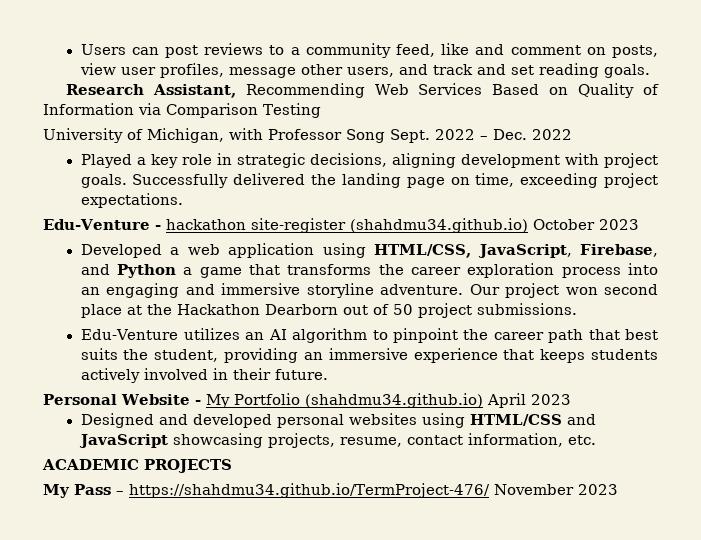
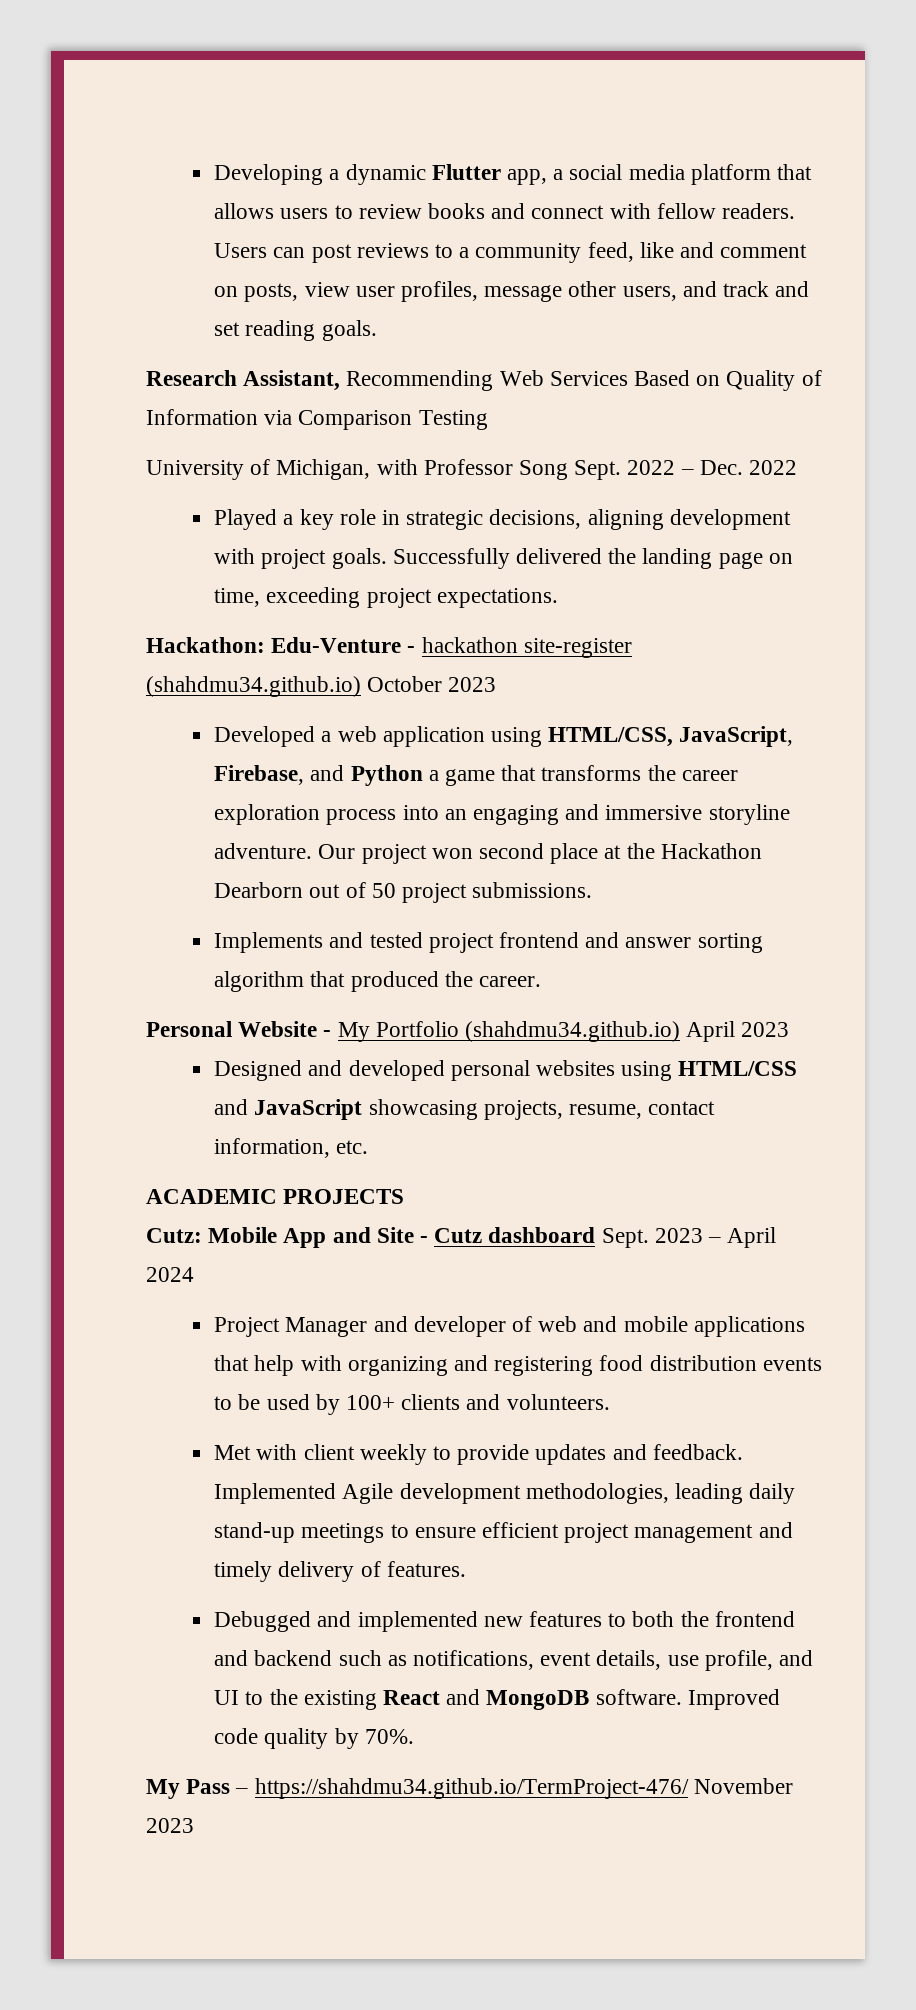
(80, 49) none -> [214,164,813,185] [214,203,796,219] Developing a dynamic Flutter app, a social media platform that allows users to review books and connect with fellow readers.
(183, 200) none -> [146,637,265,653] Hackathon:
[80,328,658,343] [80,348,659,363] [80,368,328,383] Edu-Venture utilizes an AI algorithm to pinpoint the career path that best suits the student, providing an immersive experience that keeps students actively involved in their future. -> [214,932,763,953] [214,971,541,992] Implements and tested project frontend and answer sorting algorithm that produced the career.
(232, 466) none -> [146,1227,777,1248] [146,1267,194,1282] [214,1316,805,1337] [214,1355,822,1376] [214,1394,610,1415] [214,1444,743,1465] [214,1483,796,1504] [214,1522,793,1543] [214,1561,466,1582] [214,1611,795,1632] [214,1650,814,1671] [214,1689,780,1710] [214,1728,414,1749] // Cutz: Mobile App and Site - Cutz dashboard Sept. 2023 – April 2024 // Project Manager and developer of web and mobile applications that help with organizing and registering food distribution events to be used by 100+ clients and volunteers. // Met with client weekly to provide updates and feedback. Implemented Agile development methodologies, leading daily stand-up meetings to ensure efficient project management and timely delivery of features. // Debugged and implemented new features to both the frontend and backend such as notifications, event details, use profile, and UI to the existing React and MongoDB software. Improved code quality by 70%.

